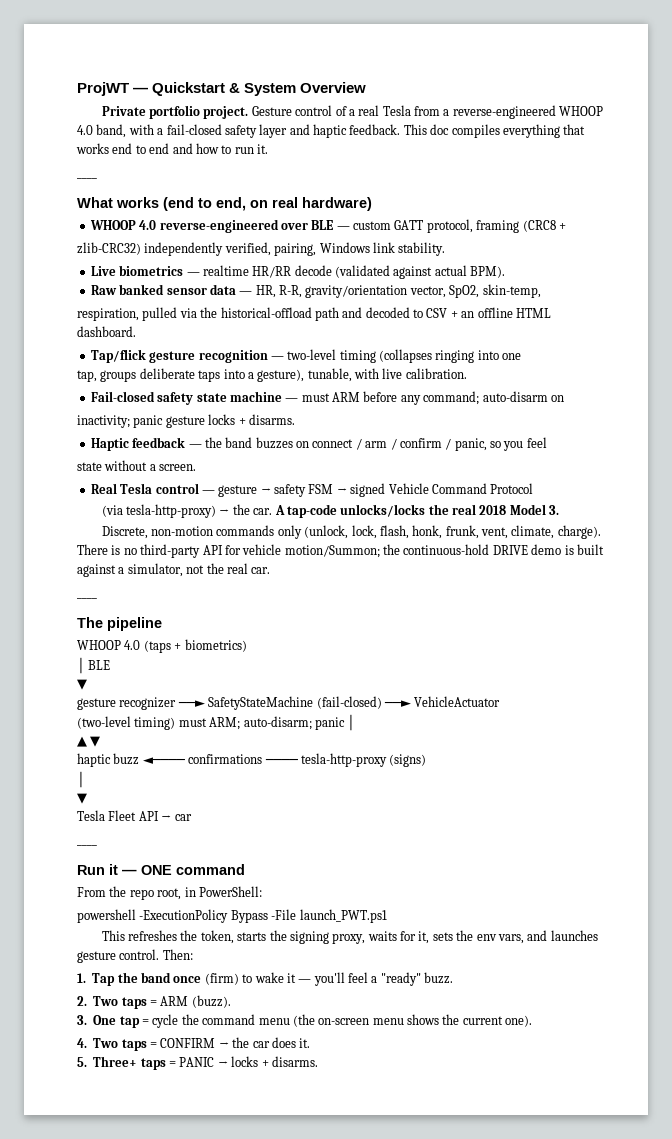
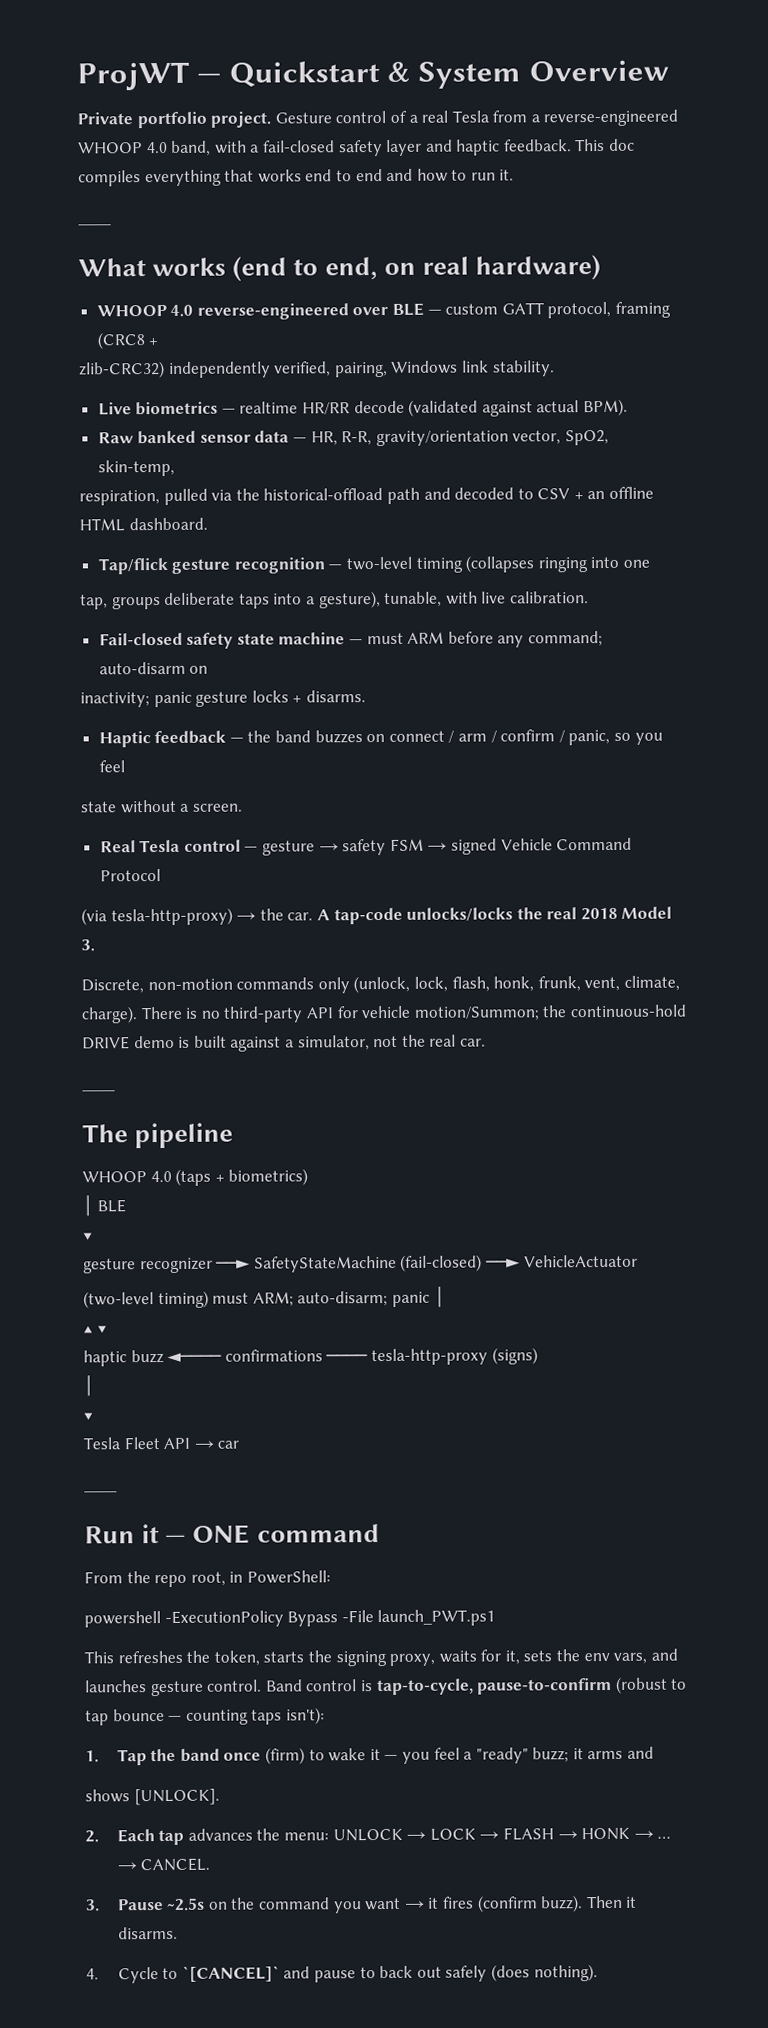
[162,949,193,960] Then: -> [265,1676,688,1696] [85,1707,325,1726] Band control is tap-to-cycle, pause-to-confirm (robust to tap bounce — counting taps isn't):
[313,972,345,986] you'll -> [401,1751,430,1764] you
[424,972,454,984] [77,995,231,1009] [77,1014,533,1028] [77,1037,311,1051] [77,1056,318,1070] buzz. // 2. Two taps = ARM (buzz). // 3. One tap = cycle the command menu (the on-screen menu shows the current one). // 4. Two taps = CONFIRM → the car does it. // 5. Three+ taps = PANIC → locks + disarms. -> [532,1746,655,1763] [85,1788,220,1806] [85,1827,672,1846] [116,1857,211,1872] [86,1895,638,1914] [117,1926,178,1940] [86,1964,598,1984] buzz; it arms and // shows [UNLOCK]. // 2. Each tap advances the menu: UNLOCK → LOCK → FLASH → HONK → … → CANCEL. // 3. Pause ~2.5s on the command you want → it fires (confirm buzz). Then it disarms. // 4. Cycle to `[CANCEL]` and pause to back out safely (does nothing).

